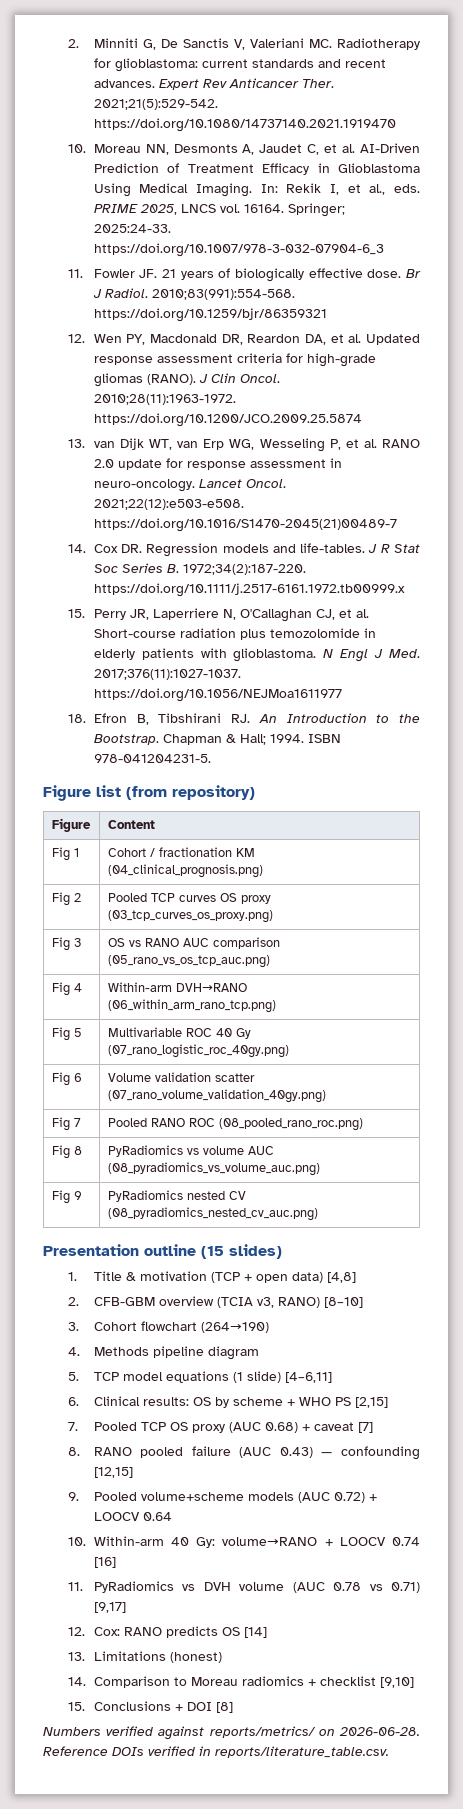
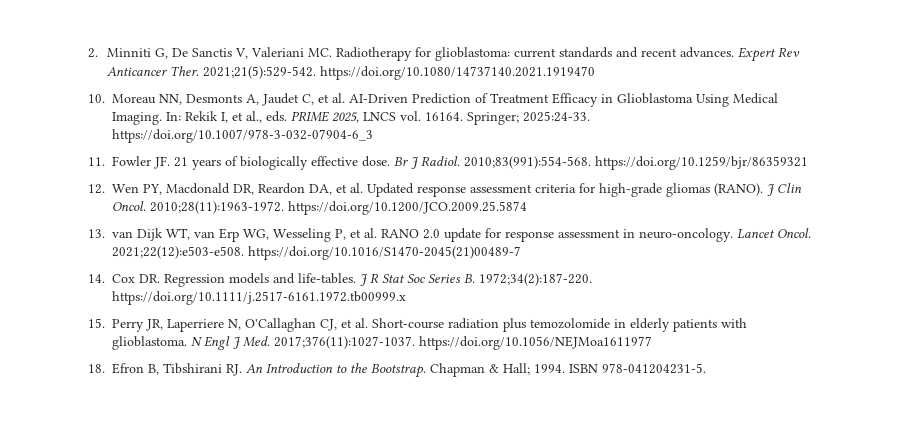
[43,785,255,801] [51,818,91,832] [107,820,155,829] [51,847,79,861] [107,847,255,857] [107,864,263,878] [51,892,81,906] [107,893,271,904] [107,910,273,923] [51,937,81,951] [107,937,280,949] [107,955,270,968] [51,982,82,996] [107,982,247,992] [107,999,276,1013] [51,1027,82,1041] [107,1027,251,1039] [107,1044,289,1058] [51,1072,82,1086] [107,1072,255,1082] [107,1089,326,1103] [51,1117,81,1131] [107,1118,363,1131] [51,1145,82,1159] [107,1145,274,1157] [107,1162,320,1176] [51,1190,82,1204] [107,1190,246,1202] [107,1207,318,1221] [43,1244,282,1259] [68,1271,356,1283] [68,1296,363,1308] [68,1321,269,1333] [68,1346,259,1360] [68,1371,332,1383] [68,1396,388,1408] [68,1422,373,1433] [68,1446,420,1460] [93,1467,133,1478] [68,1492,377,1503] [93,1512,172,1521] [68,1536,420,1548] [93,1557,116,1568] [68,1581,421,1593] [93,1602,126,1613] [68,1626,267,1638] [68,1651,222,1663] [68,1676,414,1688] [68,1701,233,1713] [43,1726,420,1740] [43,1746,389,1758] // Figure list (from repository) // Figure | Content // Fig 1 | Cohort / fractionation KM (04_clinical_prognosis.png) // Fig 2 | Pooled TCP curves OS proxy (03_tcp_curves_os_proxy.png) // Fig 3 | OS vs RANO AUC comparison (05_rano_vs_os_tcp_auc.png) // Fig 4 | Within-arm DVH→RANO (06_within_arm_rano_tcp.png) // Fig 5 | Multivariable ROC 40 Gy (07_rano_logistic_roc_40gy.png) // Fig 6 | Volume validation scatter (07_rano_volume_validation_40gy.png) // Fig 7 | Pooled RANO ROC (08_pooled_rano_roc.png) // Fig 8 | PyRadiomics vs volume AUC (08_pyradiomics_vs_volume_auc.png) // Fig 9 | PyRadiomics nested CV (08_pyradiomics_nested_cv_auc.png) // Presentation outline (15 slides) // 1. Title & motivation (TCP + open data) [4,8] // 2. CFB-GBM overview (TCIA v3, RANO) [8–10] // 3. Cohort flowchart (264→190) // 4. Methods pipeline diagram // 5. TCP model equations (1 slide) [4–6,11] // 6. Clinical results: OS by scheme + WHO PS [2,15] // 7. Pooled TCP OS proxy (AUC 0.68) + caveat [7] // 8. RANO pooled failure (AUC 0.43) — confounding [12,15] // 9. Pooled volume+scheme models (AUC 0.72) + LOOCV 0.64 // 10. Within-arm 40 Gy: volume→RANO + LOOCV 0.74 [16] // 11. PyRadiomics vs DVH volume (AUC 0.78 vs 0.71) [9,17] // 12. Cox: RANO predicts OS [14] // 13. Limitations (honest) // 14. Comparison to Moreau radiomics + checklist [9,10] // 15. Conclusions + DOI [8] // Numbers verified against reports/metrics/ on 2026-06-28. Reference DOIs verified in reports/literature_table.csv. -> (707, 368) none

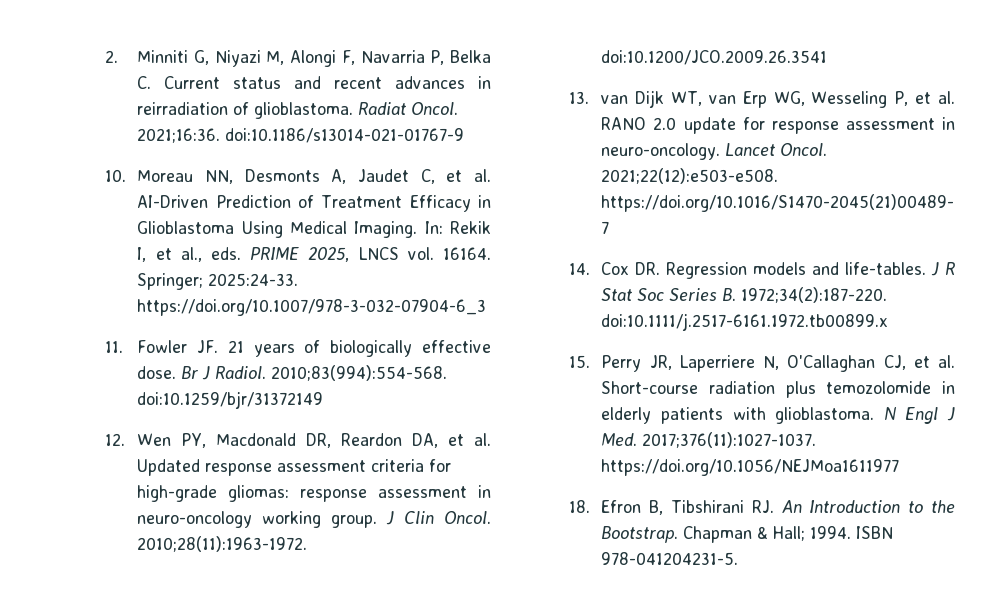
[172,47,801,62] [107,66,596,80] De Sanctis V, Valeriani MC. Radiotherapy for glioblastoma: current standards and recent advances. Expert Rev Anticancer Ther. 2021;21(5):529-542. https://doi.org/10.1080/14737140.2021.1919470 -> [214,50,491,67] [137,76,491,89] [137,102,459,119] [137,128,465,143] Niyazi M, Alongi F, Navarria P, Belka C. Current status and recent advances in reirradiation of glioblastoma. Radiat Oncol. 2021;16:36. doi:10.1186/s13014-021-01767-9
[464,156,809,170] 2010;83(991):554-568. https://doi.org/10.1259/bjr/86359321 -> [271,365,448,381] [137,391,324,409] 2010;83(994):554-568. doi:10.1259/bjr/31372149
[666,183,764,197] gliomas (RANO). -> [228,485,491,502] [137,511,378,528] gliomas: response assessment in neuro-oncology working group.
[288,201,528,215] https://doi.org/10.1200/JCO.2009.25.5874 -> [601,50,828,65] doi:10.1200/JCO.2009.26.3541
[112,291,407,305] https://doi.org/10.1111/j.2517-6161.1972.tb00999.x -> [601,313,889,331] doi:10.1111/j.2517-6161.1972.tb00899.x

